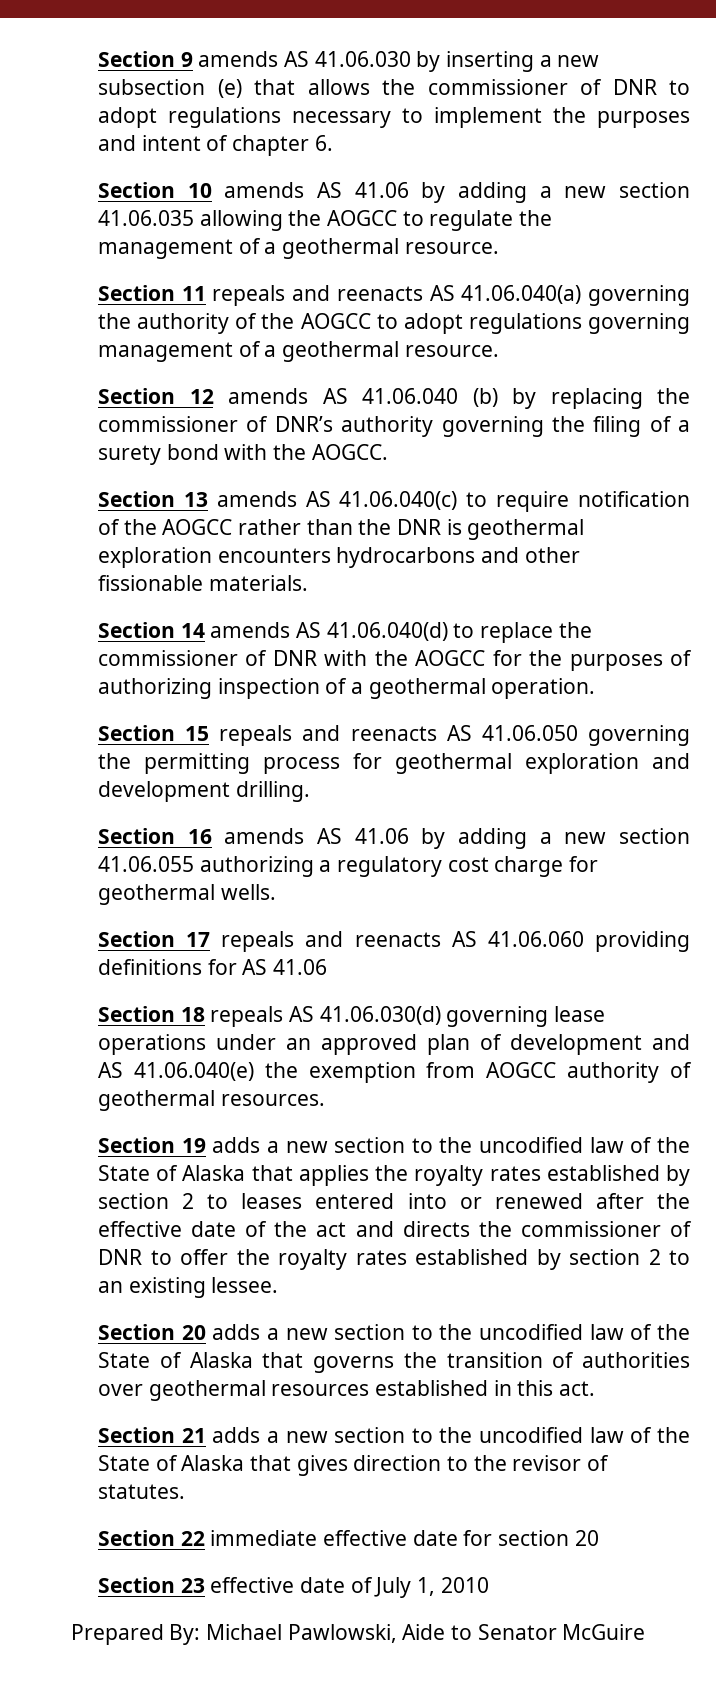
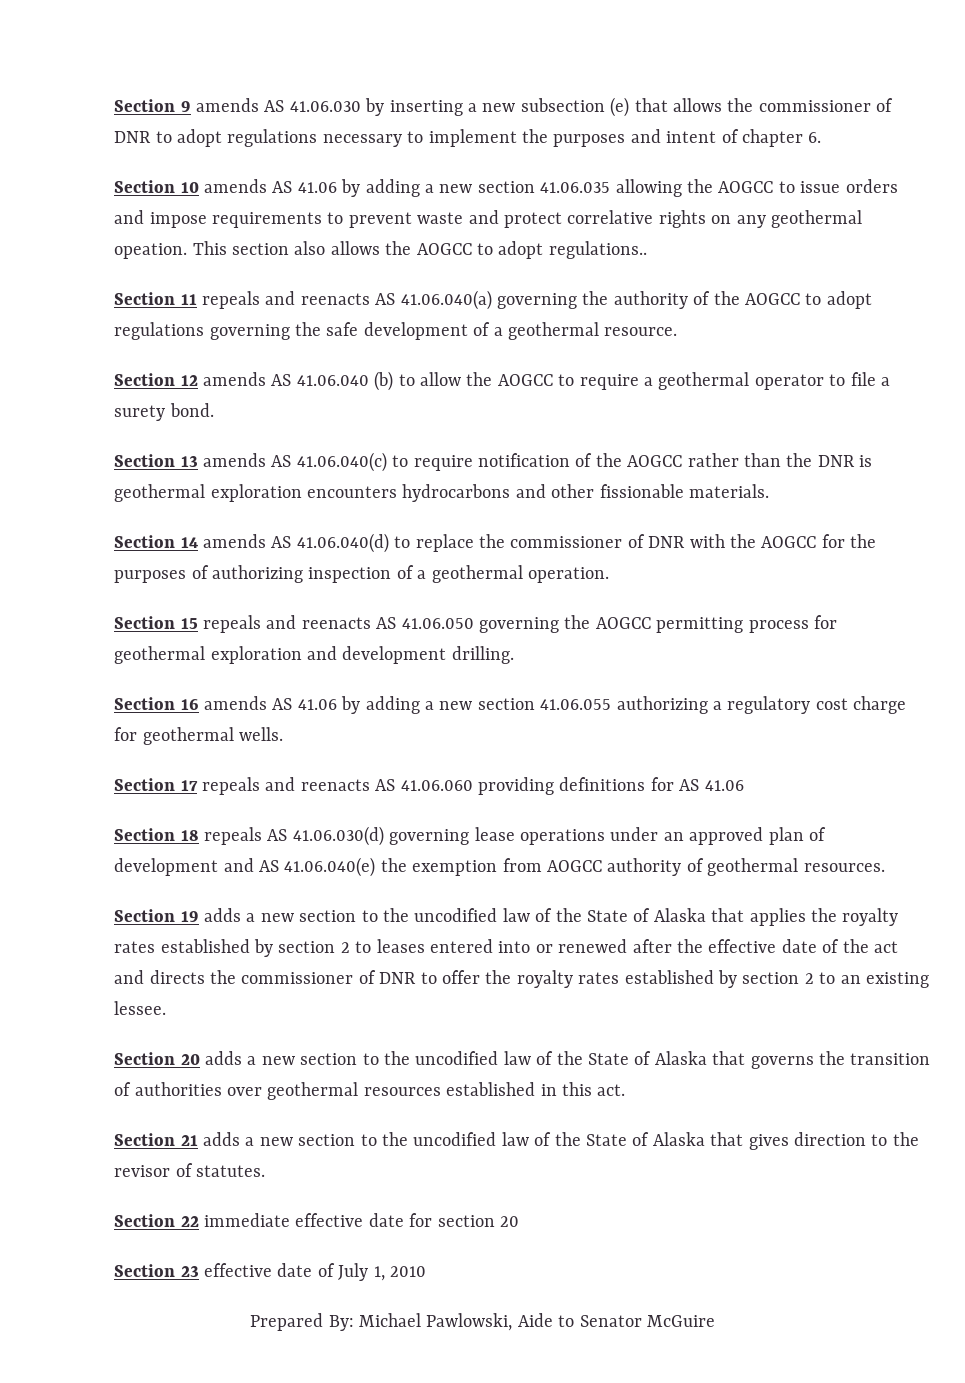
[429,210,553,231] [97,238,499,259] regulate the management of a geothermal resource. -> [800,179,898,193] [114,210,863,228] [114,241,647,259] issue orders and impose requirements to prevent waste and protect correlative rights on any geothermal opeation. This section also allows the AOGCC to adopt regulations..
[97,342,233,362] management -> [295,322,468,340] the safe development
[511,388,690,409] [97,416,690,437] [97,444,388,465] by replacing the commissioner of DNR’s authority governing the filing of a surety bond with the AOGCC. -> [398,372,891,390] [114,403,214,421] to allow the AOGCC to require a geothermal operator to file a surety bond.
(131, 761) none -> [595,617,651,629] AOGCC

